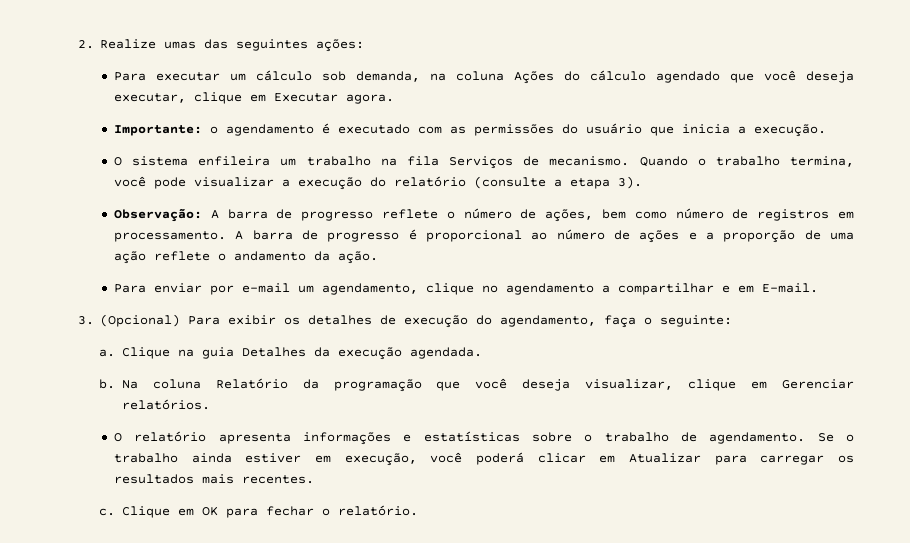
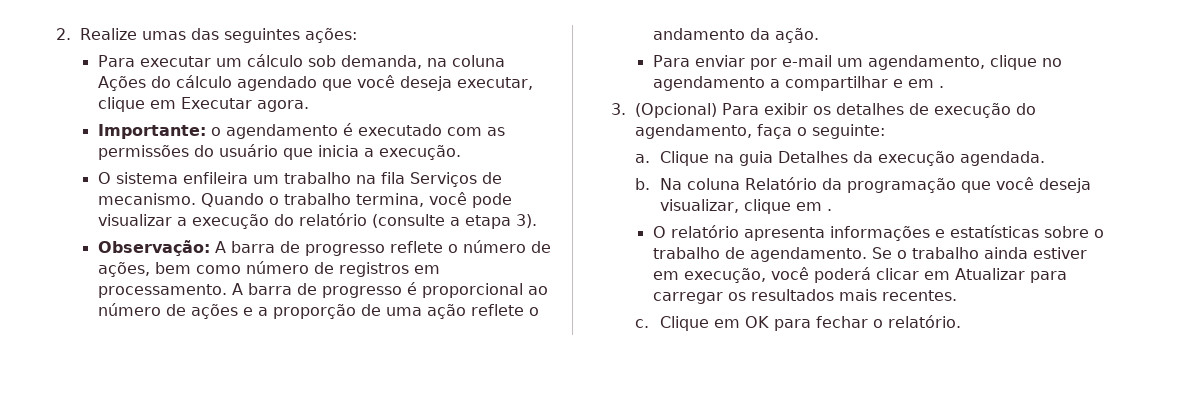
[761,283,818,293] E-mail. -> [938,86,944,88] .
[782,379,854,389] [121,399,210,410] Gerenciar relatórios. -> [826,209,832,211] .

